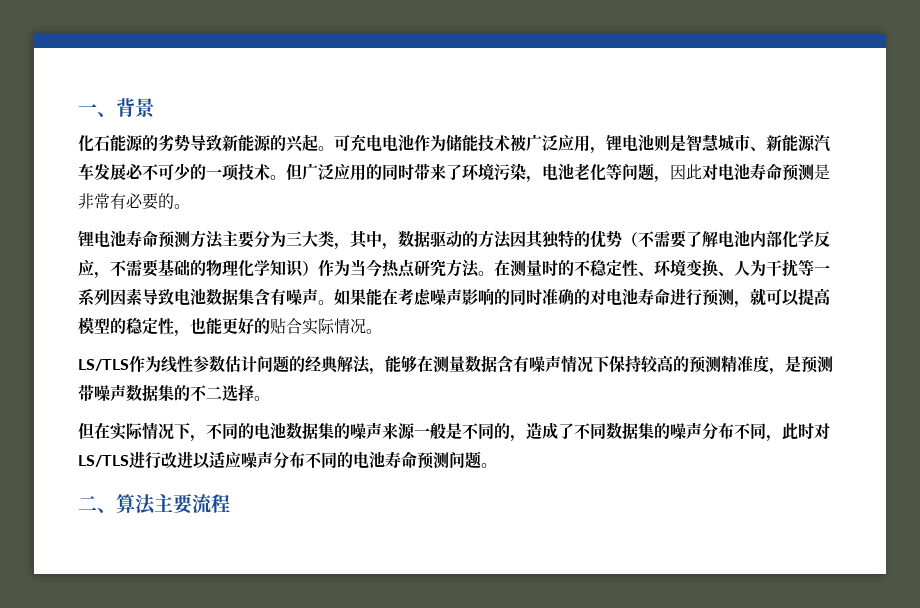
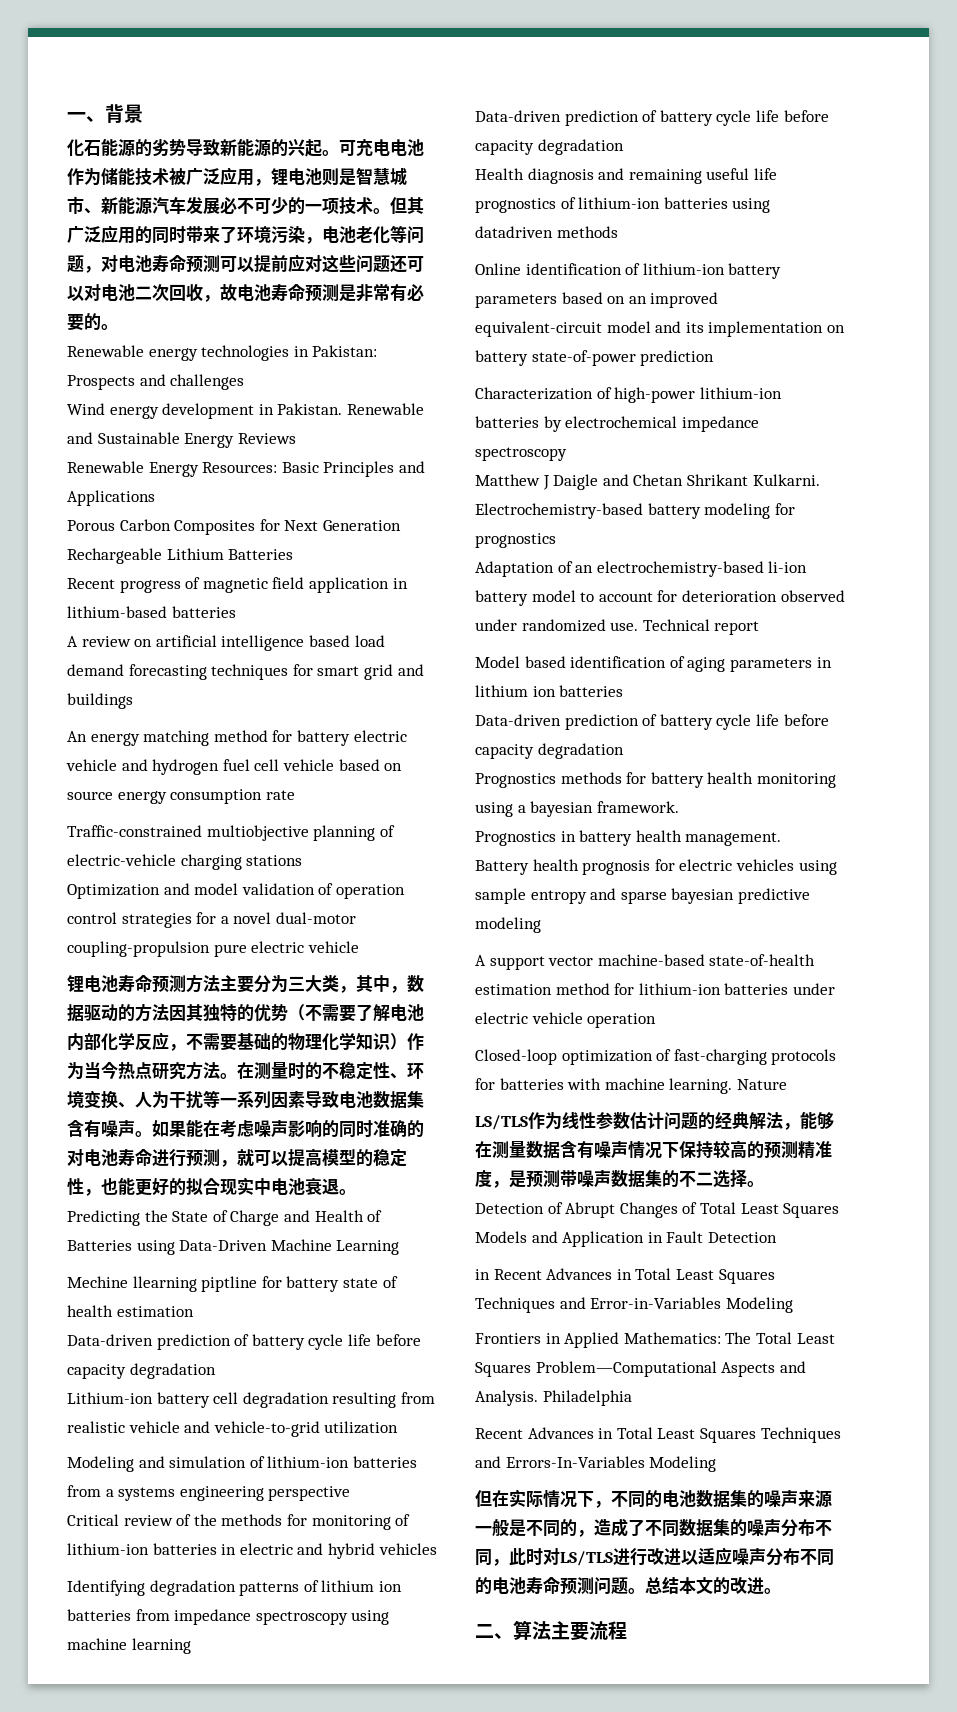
(302, 171) none -> [407,197,424,214] 其
[670,164,702,180] 因此 -> (101, 269) none
[814,164,830,180] [78,193,190,210] 是非常有必要的。 -> [220,254,424,273] [67,284,424,302] [67,313,118,331] [67,345,378,361] [67,374,245,390] [67,403,424,419] [67,432,296,448] [67,461,425,477] [67,490,155,506] [67,519,401,535] [67,548,294,564] [67,577,408,593] [67,606,236,618] [67,635,385,651] [67,664,424,680] [67,693,133,709] [67,730,407,746] [66,759,403,775] [67,789,295,804] [67,825,395,841] [67,854,303,870] [67,883,405,899] [67,912,356,928] [67,941,359,957] 可以提前应对这些问题还可以对电池二次回收，故电池寿命预测是非常有必要的。 // Renewable energy technologies in Pakistan: Prospects and challenges // Wind energy development in Pakistan. Renewable and Sustainable Energy Reviews // Renewable Energy Resources: Basic Principles and Applications // Porous Carbon Composites for Next Generation Rechargeable Lithium Batteries // Recent progress of magnetic field application in lithium-based batteries // A review on artificial intelligence based load demand forecasting techniques for smart grid and buildings // An energy matching method for battery electric vehicle and hydrogen fuel cell vehicle based on source energy consumption rate // Traffic-constrained multiobjective planning of electric-vehicle charging stations // Optimization and model validation of operation control strategies for a novel dual-motor coupling-propulsion pure electric vehicle
[270,318,382,335] 贴合实际情况。 -> [186,1177,356,1195] [67,1210,383,1226] [67,1239,400,1255] [67,1276,398,1292] [67,1305,194,1317] [67,1334,421,1350] [67,1363,216,1379] [67,1392,435,1408] [67,1421,399,1437] [67,1456,417,1472] [67,1485,351,1501] [67,1514,411,1530] [67,1543,437,1559] [67,1580,402,1596] [67,1609,390,1625] [67,1638,191,1654] [475,110,829,126] [475,139,624,155] [475,168,777,184] [475,197,771,213] [475,226,618,238] [475,263,782,279] [475,292,719,308] [475,321,845,337] [475,350,715,366] [475,387,782,403] [475,416,759,432] [475,447,567,461] [475,474,820,490] [475,503,795,519] [475,533,556,548] [475,561,808,577] [475,590,845,606] [475,619,760,635] [475,656,832,672] [475,685,624,697] [475,714,829,730] [475,743,624,759] [475,772,836,788] [475,801,679,817] [475,830,782,846] [475,859,837,875] [475,888,810,904] [475,917,541,933] [475,954,816,970] [475,983,835,995] [475,1012,657,1028] [475,1049,837,1065] [475,1078,787,1094] 拟合现实中电池衰退。 // Predicting the State of Charge and Health of Batteries using Data-Driven Machine Learning // Mechine llearning piptline for battery state of health estimation // Data-driven prediction of battery cycle life before capacity degradation // Lithium-ion battery cell degradation resulting from realistic vehicle and vehicle-to-grid utilization // Modeling and simulation of lithium-ion batteries from a systems engineering perspective // Critical review of the methods for monitoring of lithium-ion batteries in electric and hybrid vehicles // Identifying degradation patterns of lithium ion batteries from impedance spectroscopy using machine learning // Data-driven prediction of battery cycle life before capacity degradation // Health diagnosis and remaining useful life prognostics of lithium-ion batteries using datadriven methods // Online identification of lithium-ion battery parameters based on an improved equivalent-circuit model and its implementation on battery state-of-power prediction // Characterization of high-power lithium-ion batteries by electrochemical impedance spectroscopy // Matthew J Daigle and Chetan Shrikant Kulkarni. Electrochemistry-based battery modeling for prognostics // Adaptation of an electrochemistry-based li-ion battery model to account for deterioration observed under randomized use. Technical report // Model based identification of aging parameters in lithium ion batteries // Data-driven prediction of battery cycle life before capacity degradation // Prognostics methods for battery health monitoring using a bayesian framework. // Prognostics in battery health management. // Battery health prognosis for electric vehicles using sample entropy and sparse bayesian predictive modeling // A support vector machine-based state-of-health estimation method for lithium-ion batteries under electric vehicle operation // Closed-loop optimization of fast-charging protocols for batteries with machine learning. Nature
(270, 398) none -> [475,1202,840,1218] [475,1231,777,1247] [475,1268,775,1284] [475,1297,793,1313] [475,1332,835,1348] [475,1361,806,1377] [475,1390,632,1406] [475,1427,841,1443] [475,1456,717,1472] // Detection of Abrupt Changes of Total Least Squares Models and Application in Fault Detection // in Recent Advances in Total Least Squares Techniques and Error-in-Variables Modeling // Frontiers in Applied Mathematics: The Total Least Squares Problem—Computational Aspects and Analysis. Philadelphia // Recent Advances in Total Least Squares Techniques and Errors-In-Variables Modeling
(497, 465) none -> [645,1576,781,1595] 总结本文的改进。

